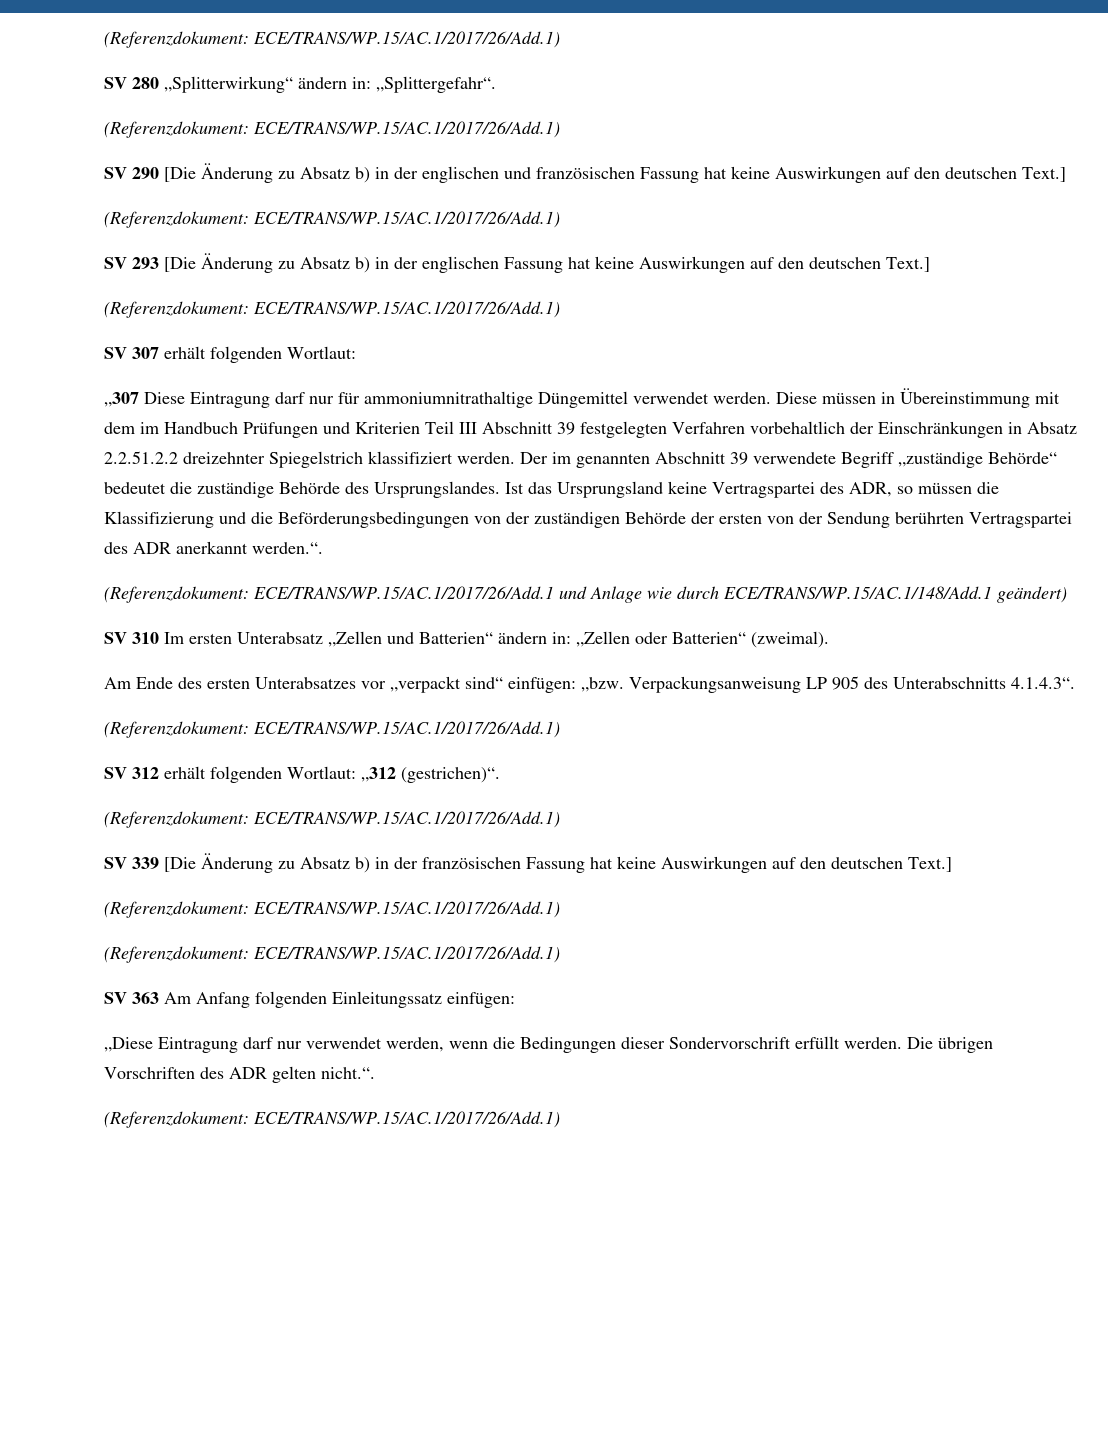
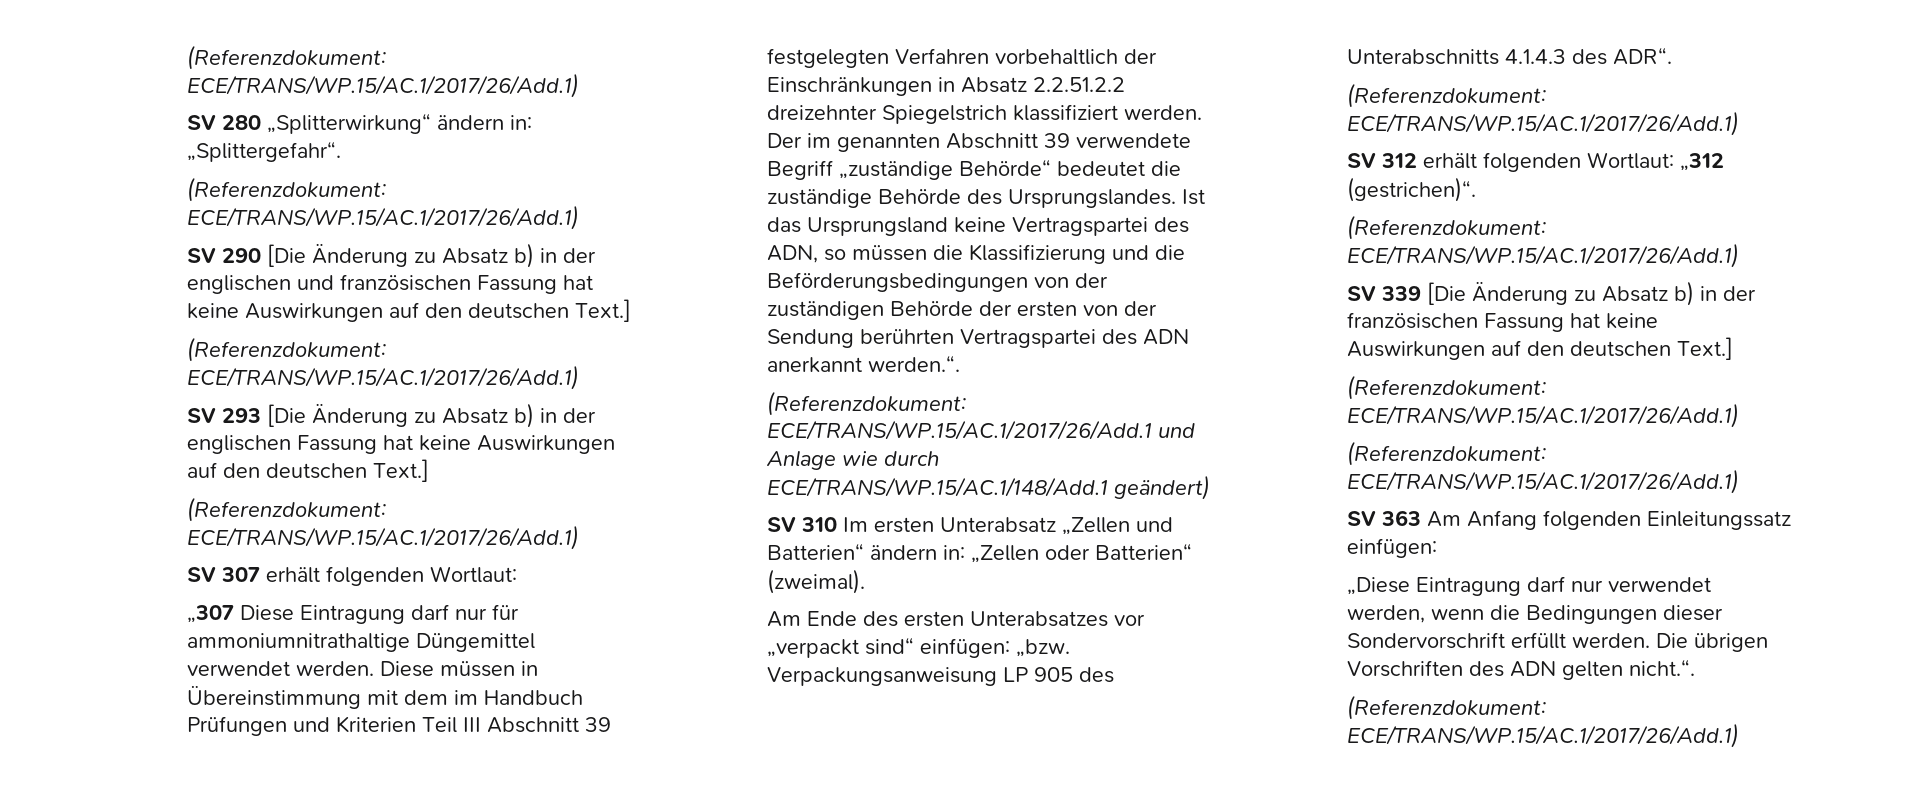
[848,482,892,497] ADR, -> [767,245,819,263] ADN,
[132,542,171,554] ADR -> [1143,329,1190,345] ADN
[1010,677,1075,689] 4.1.4.3“. -> [1505,47,1673,65] 4.1.4.3 des ADR“.
[228,1067,267,1079] ADR -> [1510,661,1557,677] ADN

